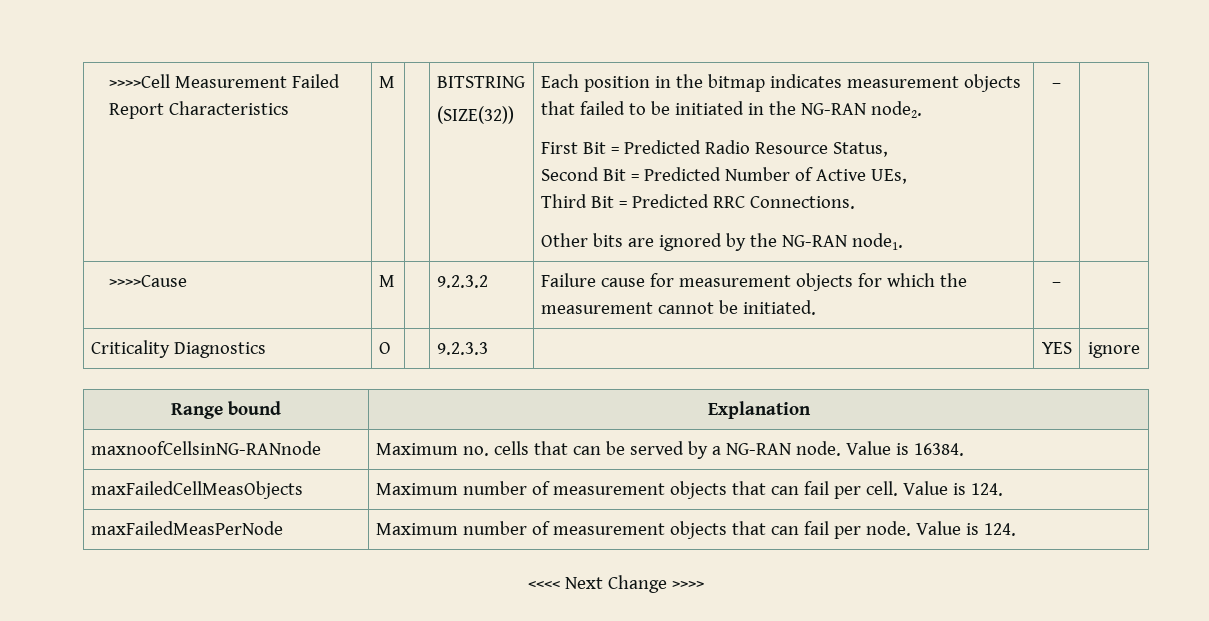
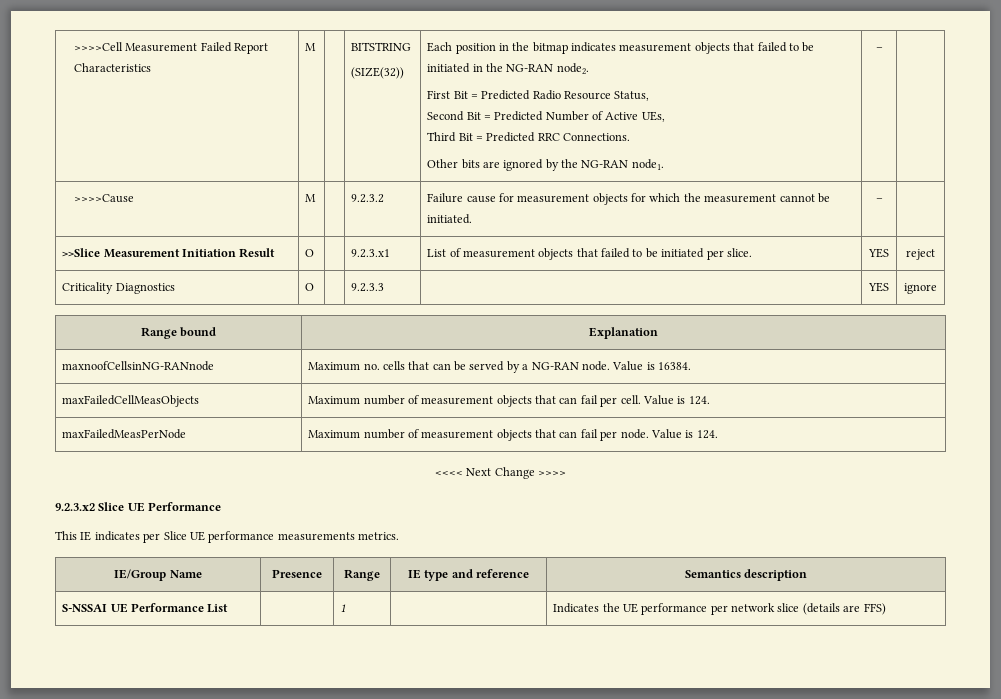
(1061, 284) none -> [62,248,276,258] [305,249,315,257] [351,249,391,258] [427,248,752,260] [868,248,889,258] [906,249,935,260] // >>Slice Measurement Initiation Result | O | | 9.2.3.x1 | List of measurement objects that failed to be initiated per slice. | YES | reject
(704, 585) none -> [55,502,222,512] [55,531,399,543] [114,569,202,581] [272,569,322,578] [344,569,380,581] [407,569,530,581] [684,569,808,581] [62,603,229,613] [340,604,347,612] [553,603,886,615] // 9.2.3.x2 Slice UE Performance // This IE indicates per Slice UE performance measurements metrics. // IE/Group Name | Presence | Range | IE type and reference | Semantics description // S-NSSAI UE Performance List | | 1 | | Indicates the UE performance per network slice (details are FFS)

